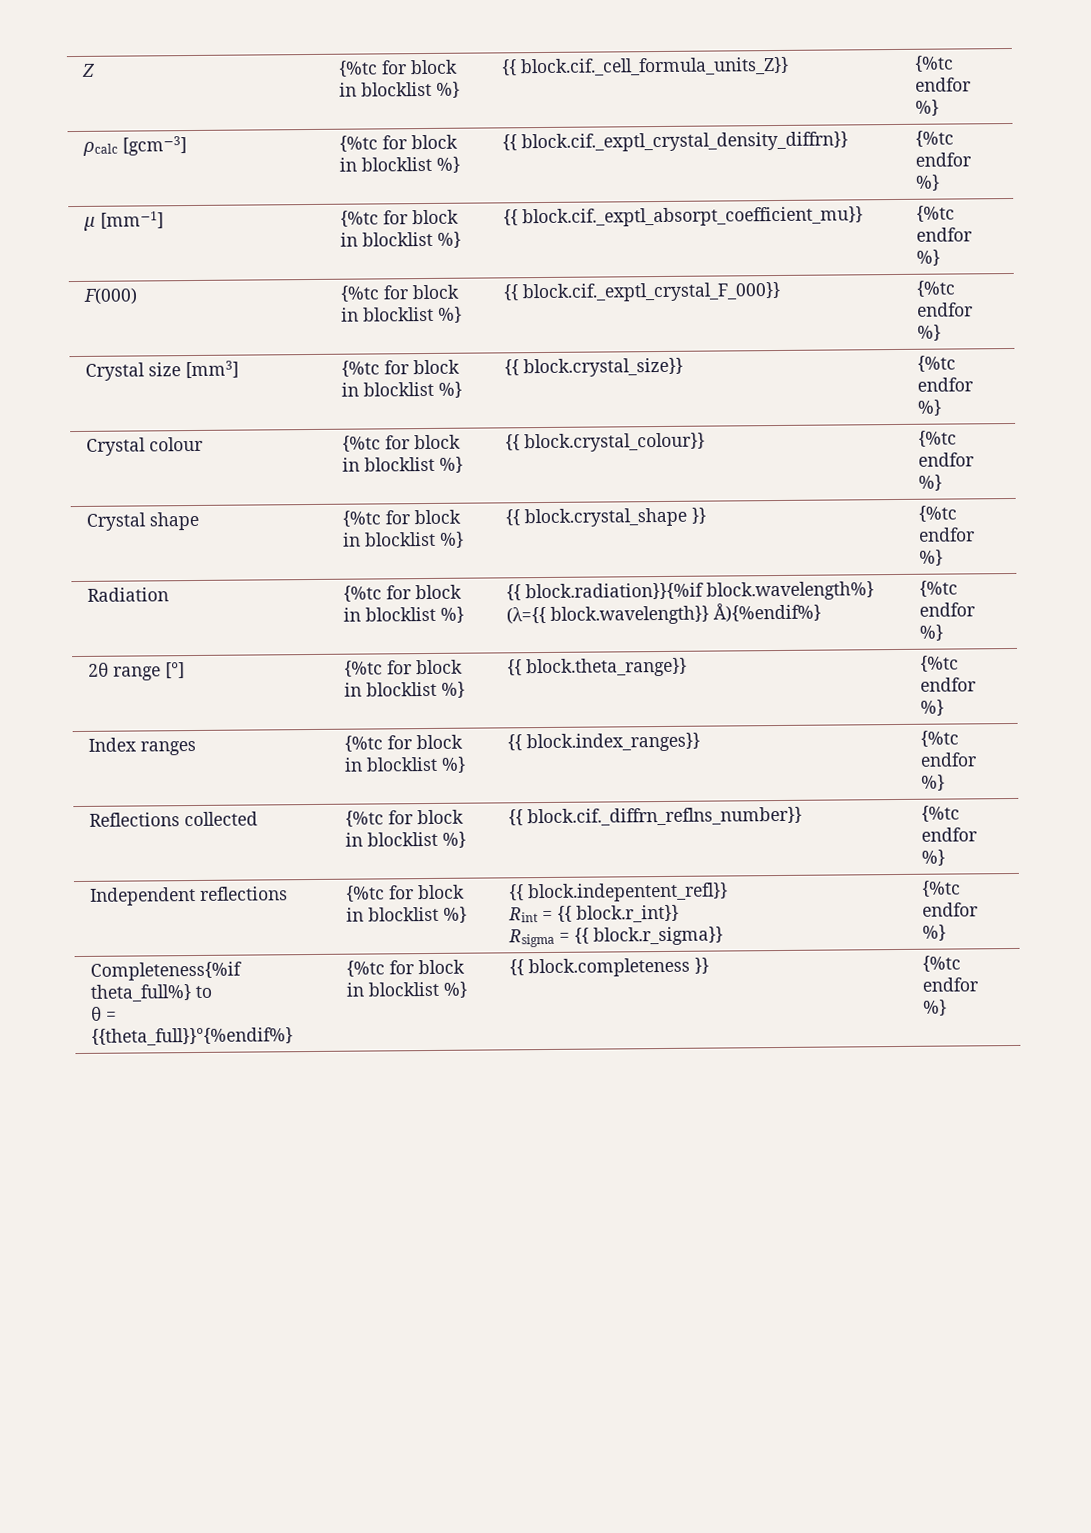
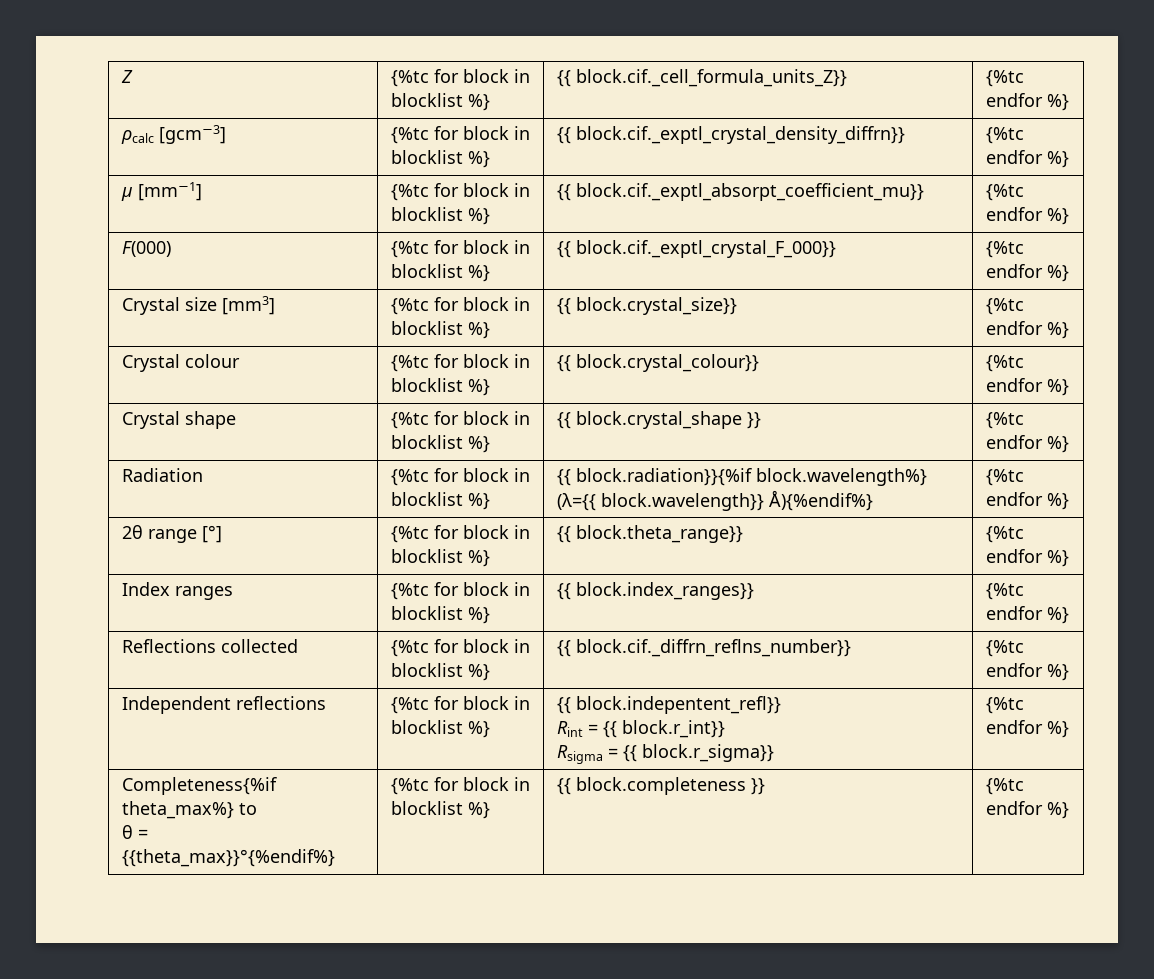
[89,984,191,1002] theta_full%} -> [121,801,234,819] theta_max%}
[90,1027,293,1046] {{theta_full}}°{%endif%} -> [121,849,335,867] {{theta_max}}°{%endif%}

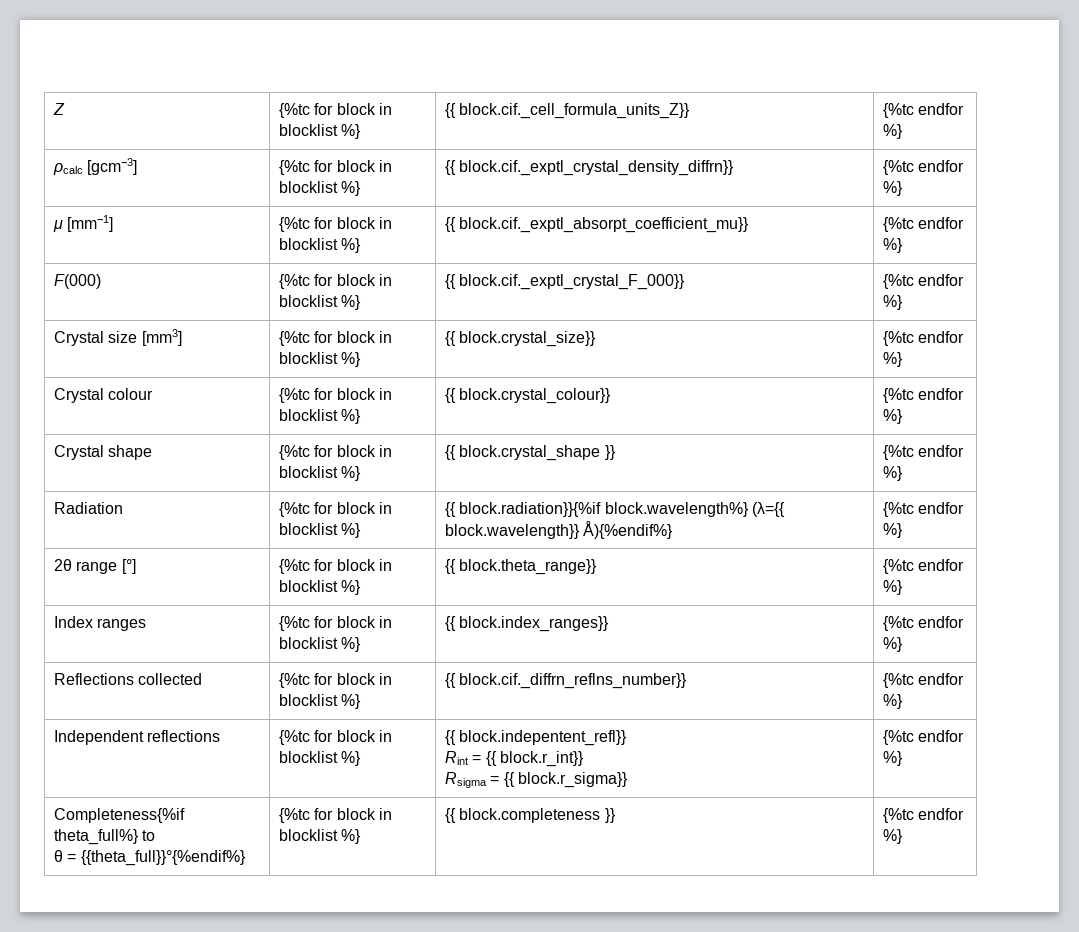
[121,801,234,819] theta_max%} -> [54,829,140,845] theta_full%}
[121,849,335,867] {{theta_max}}°{%endif%} -> [80,850,246,866] {{theta_full}}°{%endif%}

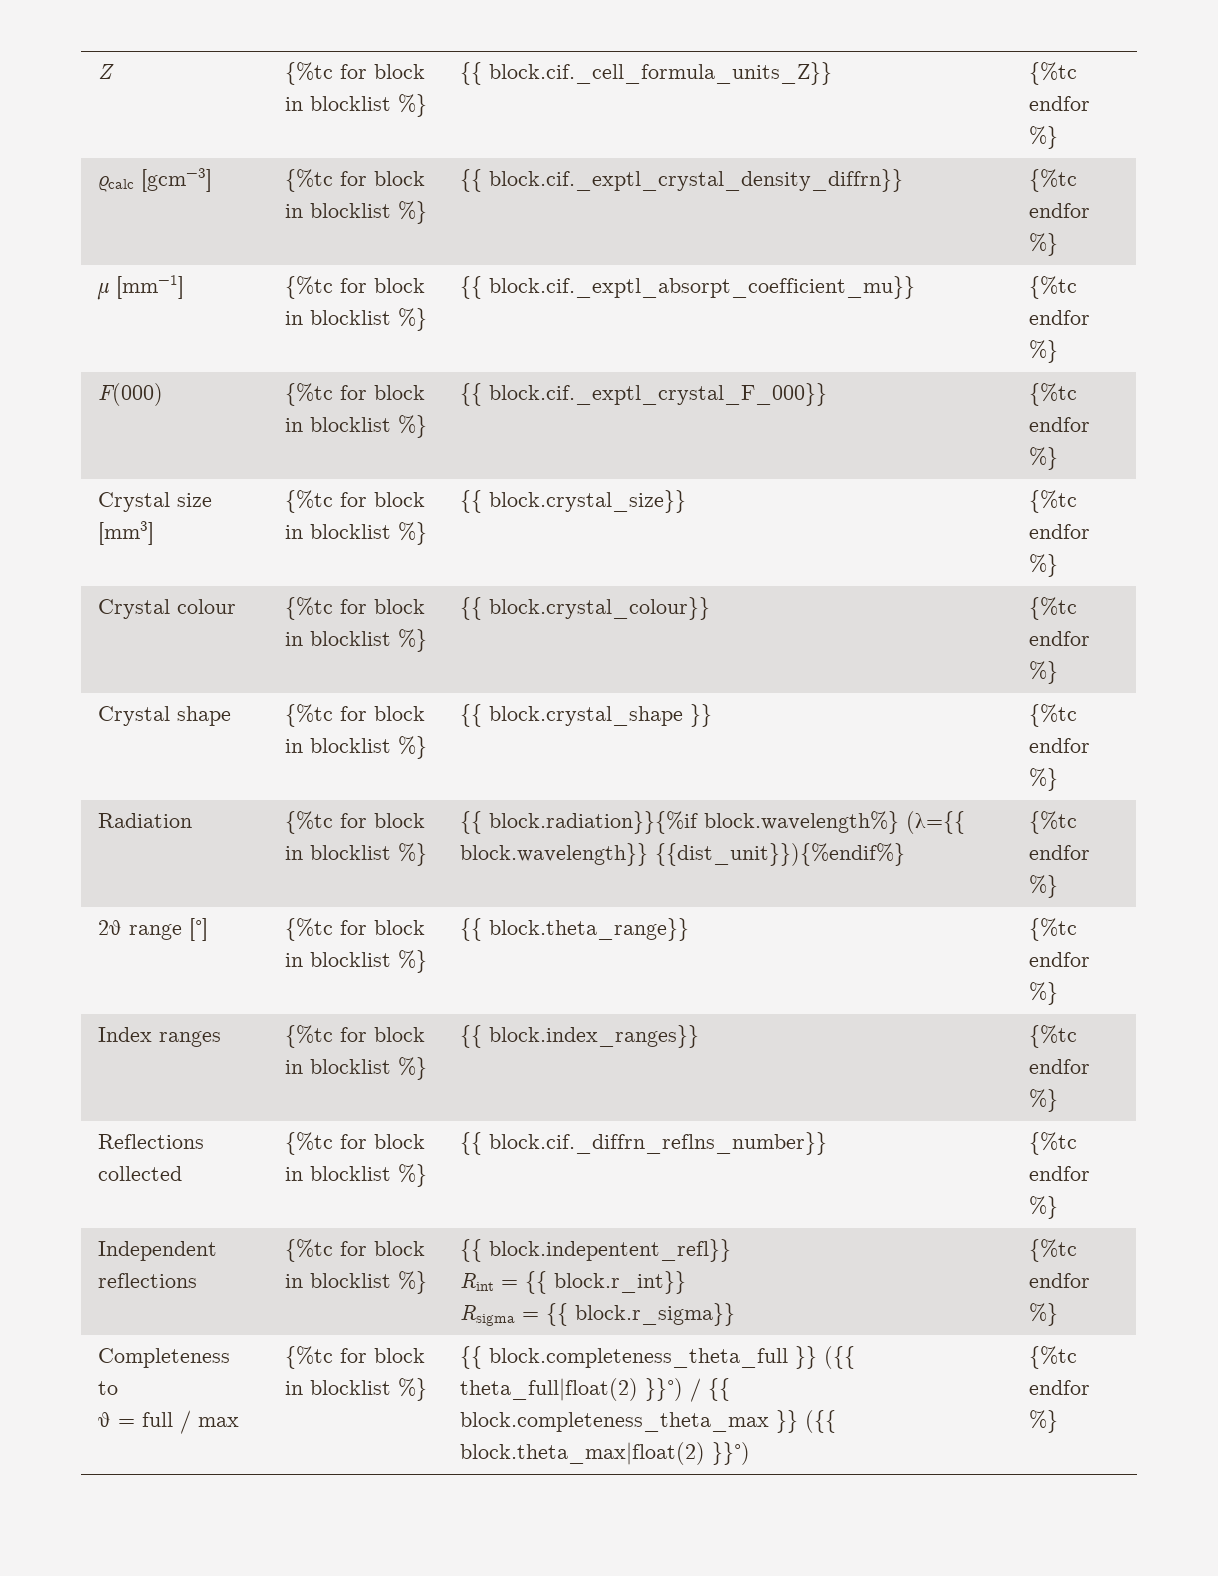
[583,521,674,539] Å){%endif%} -> [654,843,905,866] {{dist_unit}}){%endif%}
[54,808,186,823] [54,829,140,845] Completeness{%if theta_full%} -> [97,1348,230,1368] Completeness
[80,850,246,866] [279,808,393,823] [279,829,362,844] [445,808,616,823] {{theta_full}}°{%endif%} | {%tc for block in blocklist %} | {{ block.completeness }} -> [141,1410,239,1434] [284,1346,425,1369] [284,1378,427,1401] [459,1346,855,1369] [459,1378,730,1402] [459,1410,836,1433] [459,1442,750,1465] full / max | {%tc for block in blocklist %} | {{ block.completeness_theta_full }} ({{ theta_full|float(2) }}°) / {{ block.completeness_theta_max }} ({{ block.theta_max|float(2) }}°)

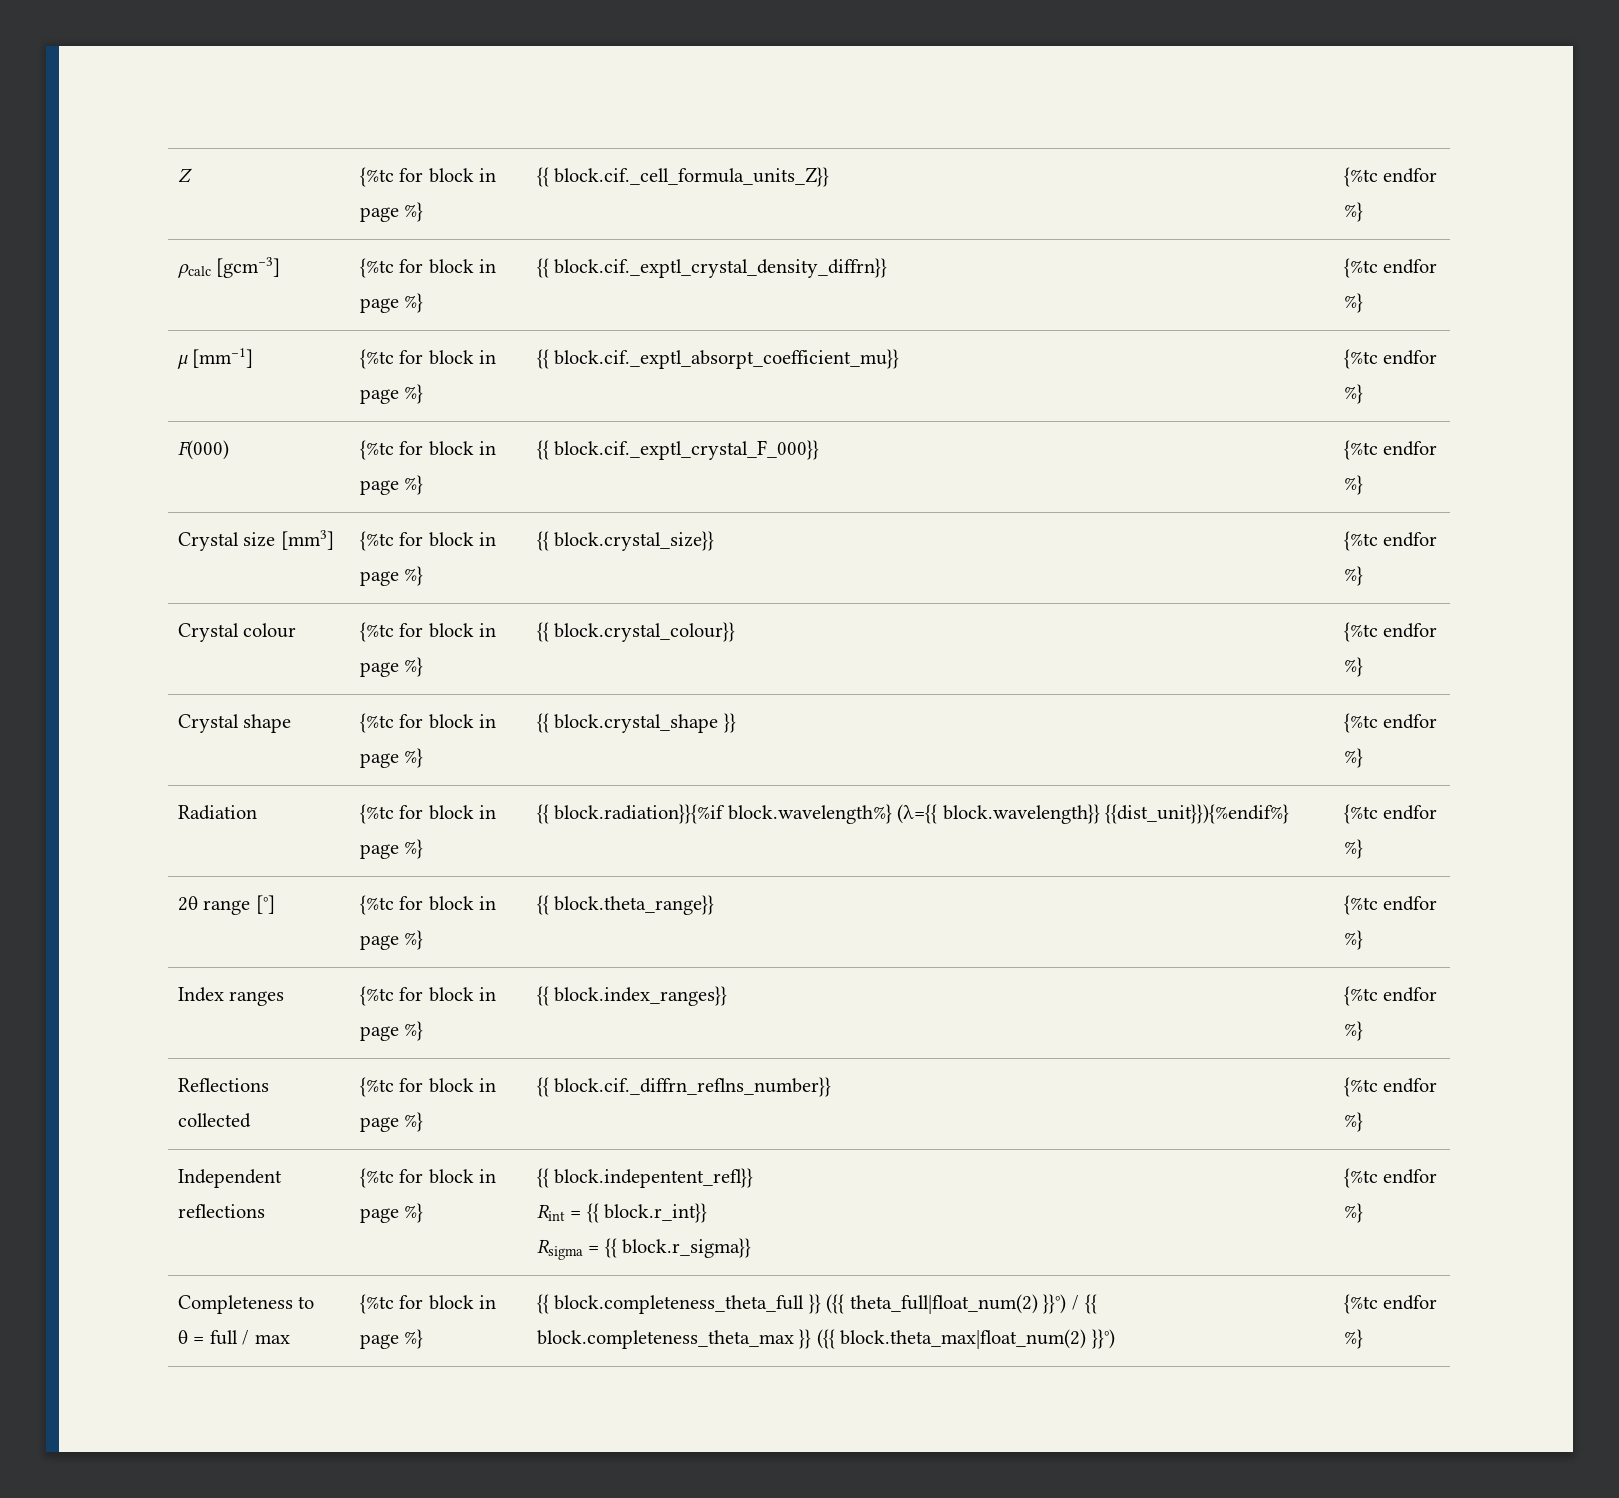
[309,96,391,111] blocklist -> [359,207,399,222] page
[309,203,391,218] blocklist -> [359,298,399,313] page
[309,310,391,325] blocklist -> [359,389,399,404] page
[309,417,391,432] blocklist -> [359,480,399,495] page
[309,524,391,539] blocklist -> [359,571,399,586] page
[309,631,391,646] blocklist -> [359,662,399,677] page
[309,738,391,753] blocklist -> [359,753,399,768] page
[309,845,391,860] blocklist -> [359,844,399,859] page
[309,952,391,967] blocklist -> [359,935,399,950] page
[309,1059,391,1074] blocklist -> [359,1026,399,1041] page
[309,1166,391,1181] blocklist -> [359,1117,399,1132] page
[309,1273,391,1288] blocklist -> [359,1208,399,1223] page
[309,1380,391,1395] blocklist -> [359,1334,399,1349] page
[459,1378,638,1401] theta_full|float(2) -> [849,1294,1038,1314] theta_full|float_num(2)
[459,1442,705,1465] block.theta_max|float(2) -> [840,1329,1087,1349] block.theta_max|float_num(2)

